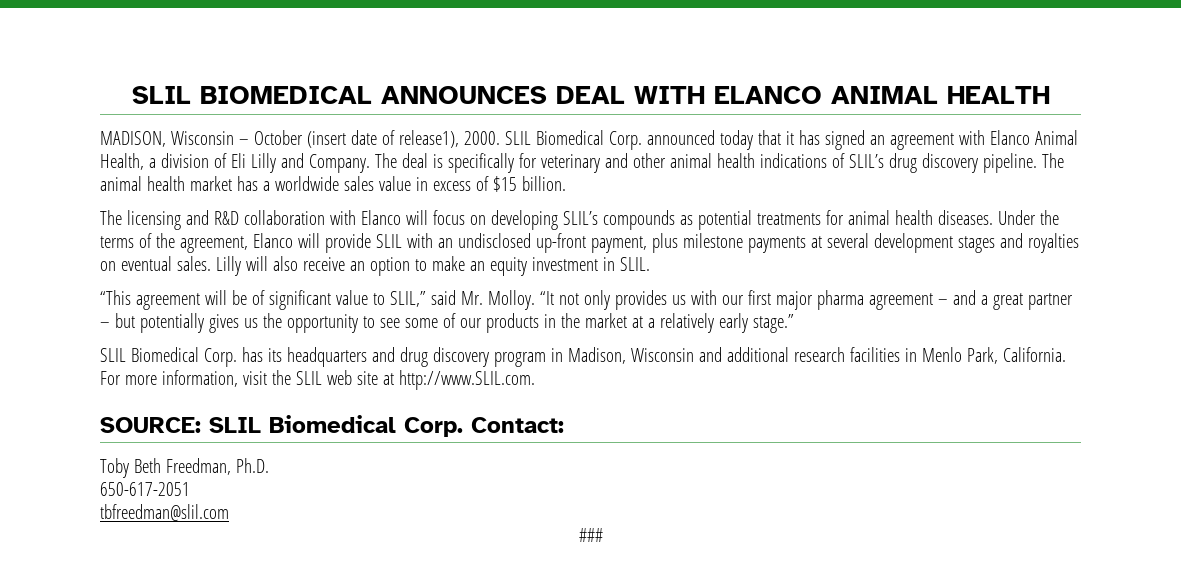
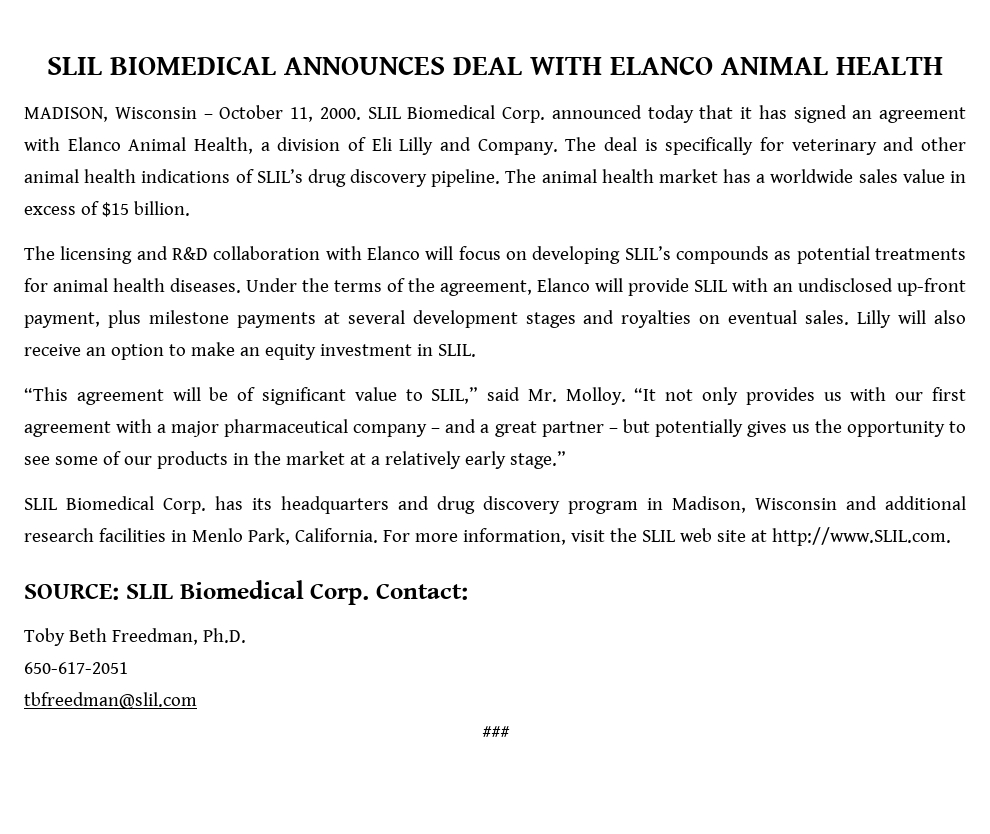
[306,130,459,148] (insert date of release1), -> [290,107,313,122] 11,
[775,290,933,310] major pharma agreement -> [24,419,428,437] agreement with a major pharmaceutical company

